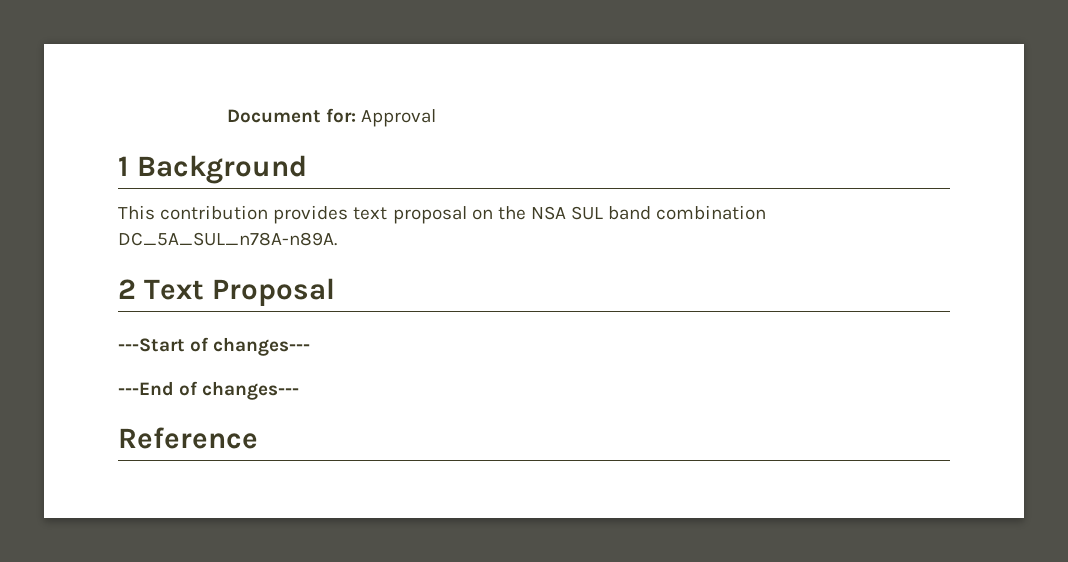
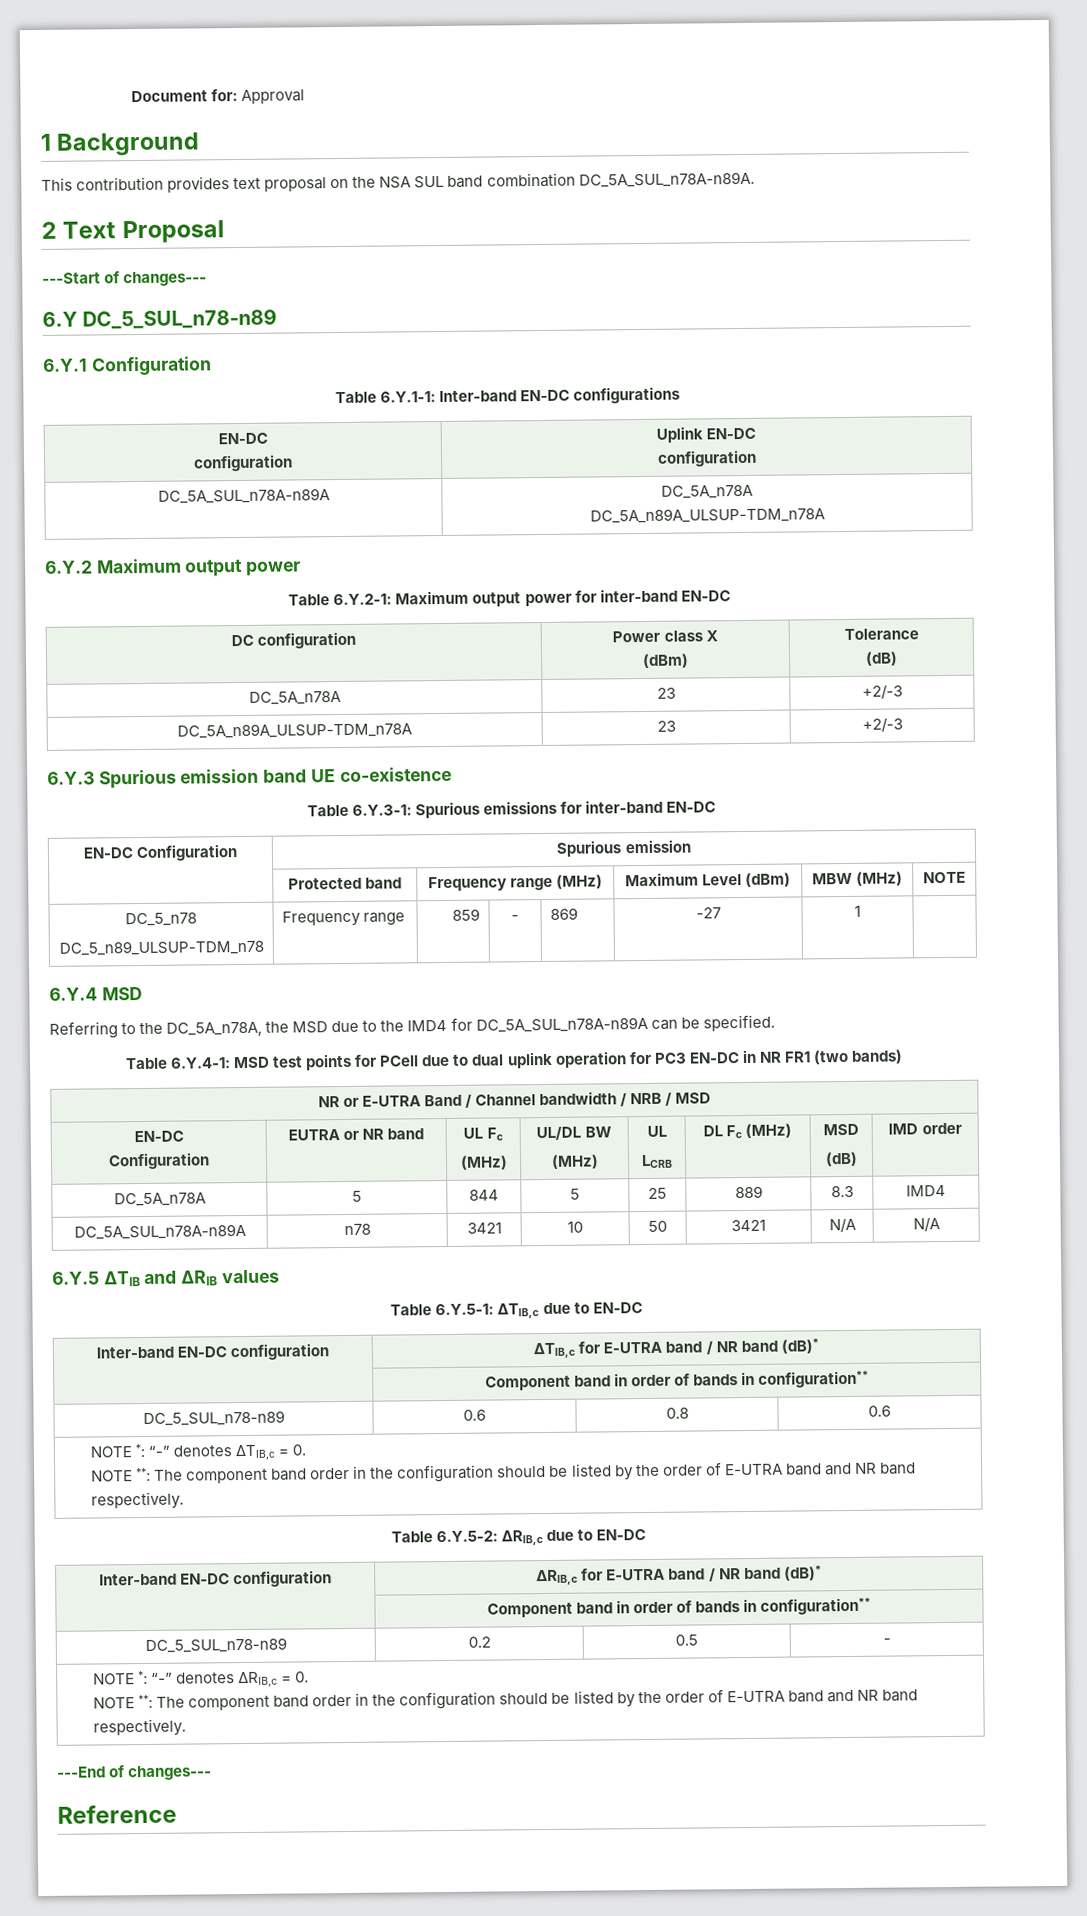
(311, 346) none -> [42,308,278,330] [43,356,212,376] [334,386,681,404] [217,432,268,445] [193,454,293,472] [655,426,757,443] [656,449,757,467] [157,488,330,504] [661,484,753,499] [589,507,825,524] [45,558,302,577] [288,588,731,607] [230,631,357,649] [612,630,718,643] [642,653,689,668] [843,628,919,640] [865,651,898,666] [248,691,341,705] [656,687,676,699] [861,684,903,699] [177,722,412,739] [656,720,676,732] [861,717,903,732] [47,766,452,789] [306,799,717,819] [82,844,239,862] [556,839,691,857] [287,877,403,890] [427,874,604,892] [624,872,792,887] [811,871,904,886] [923,871,966,884] [125,912,197,927] [58,939,264,956] [281,910,405,927] [452,908,481,921] [511,914,519,921] [549,907,578,920] [695,907,721,919] [854,905,861,917] [49,986,143,1001] [49,1014,775,1039] [125,1049,903,1071] [317,1091,712,1108] [133,1130,184,1143] [108,1152,210,1170] [287,1128,425,1141] [463,1127,503,1141] [459,1155,508,1170] [536,1125,612,1141] [550,1154,599,1169] [646,1125,667,1137] [641,1154,673,1169] [702,1123,793,1139] [823,1123,859,1136] [825,1151,858,1167] [888,1122,962,1135] [113,1192,206,1207] [352,1190,362,1202] [469,1189,499,1201] [570,1188,580,1200] [648,1187,667,1199] [734,1185,763,1199] [830,1185,854,1198] [906,1185,946,1197] [73,1223,246,1240] [343,1223,371,1236] [466,1222,502,1234] [567,1221,583,1233] [648,1220,667,1232] [731,1219,766,1232] [828,1217,856,1233] [912,1217,940,1232] [52,1269,280,1287] [390,1302,643,1319] [95,1343,330,1361] [533,1338,819,1359] [484,1370,870,1391] [142,1410,285,1427] [463,1409,486,1421] [665,1407,689,1419] [868,1405,891,1417] [89,1443,307,1461] [90,1462,916,1484] [90,1491,184,1510] [390,1529,647,1546] [98,1570,333,1588] [536,1565,822,1586] [486,1597,872,1618] [144,1637,287,1653] [467,1636,491,1648] [675,1634,698,1646] [882,1637,891,1644] [92,1670,310,1688] [92,1689,918,1711] [92,1718,186,1737] // 6.Y DC_5_SUL_n78-n89 // 6.Y.1 Configuration // Table 6.Y.1-1: Inter-band EN-DC configurations // EN-DC // configuration | Uplink EN-DC // configuration // DC_5A_SUL_n78A-n89A | DC_5A_n78A // DC_5A_n89A_ULSUP-TDM_n78A // 6.Y.2 Maximum output power // Table 6.Y.2-1: Maximum output power for inter-band EN-DC // DC configuration | Power class X // (dBm) | Tolerance // (dB) // DC_5A_n78A | 23 | +2/-3 // DC_5A_n89A_ULSUP-TDM_n78A | 23 | +2/-3 // 6.Y.3 Spurious emission band UE co-existence // Table 6.Y.3-1: Spurious emissions for inter-band EN-DC // EN-DC Configuration | Spurious emission // | Protected band | Frequency range (MHz) | Maximum Level (dBm) | MBW (MHz) | NOTE // DC_5_n78 // DC_5_n89_ULSUP-TDM_n78 | Frequency range | 859 | - | 869 | -27 | 1 | // 6.Y.4 MSD // Referring to the DC_5A_n78A, the MSD due to the IMD4 for DC_5A_SUL_n78A-n89A can be specified. // Table 6.Y.4-1: MSD test points for PCell due to dual uplink operation for PC3 EN-DC in NR FR1 (two bands) // NR or E-UTRA Band / Channel bandwidth / NRB / MSD // EN-DC // Configuration | EUTRA or NR band | UL Fc // (MHz) | UL/DL BW // (MHz) | UL // LCRB | DL Fc (MHz) | MSD // (dB) | IMD order // DC_5A_n78A | 5 | 844 | 5 | 25 | 889 | 8.3 | IMD4 // DC_5A_SUL_n78A-n89A | n78 | 3421 | 10 | 50 | 3421 | N/A | N/A // 6.Y.5 ∆TIB and ∆RIB values // Table 6.Y.5-1: ΔTIB,c due to EN-DC // Inter-band EN-DC configuration | ΔTIB,c for E-UTRA band / NR band (dB)* // | Component band in order of bands in configuration** // DC_5_SUL_n78-n89 | 0.6 | 0.8 | 0.6 // NOTE *: “-” denotes ΔTIB,c = 0. // NOTE **: The component band order in the configuration should be listed by the order of E-UTRA band and NR band respectively. // Table 6.Y.5-2: ΔRIB,c due to EN-DC // Inter-band EN-DC configuration | ΔRIB,c for E-UTRA band / NR band (dB)* // | Component band in order of bands in configuration** // DC_5_SUL_n78-n89 | 0.2 | 0.5 | - // NOTE *: “-” denotes ΔRIB,c = 0. // NOTE **: The component band order in the configuration should be listed by the order of E-UTRA band and NR band respectively.

